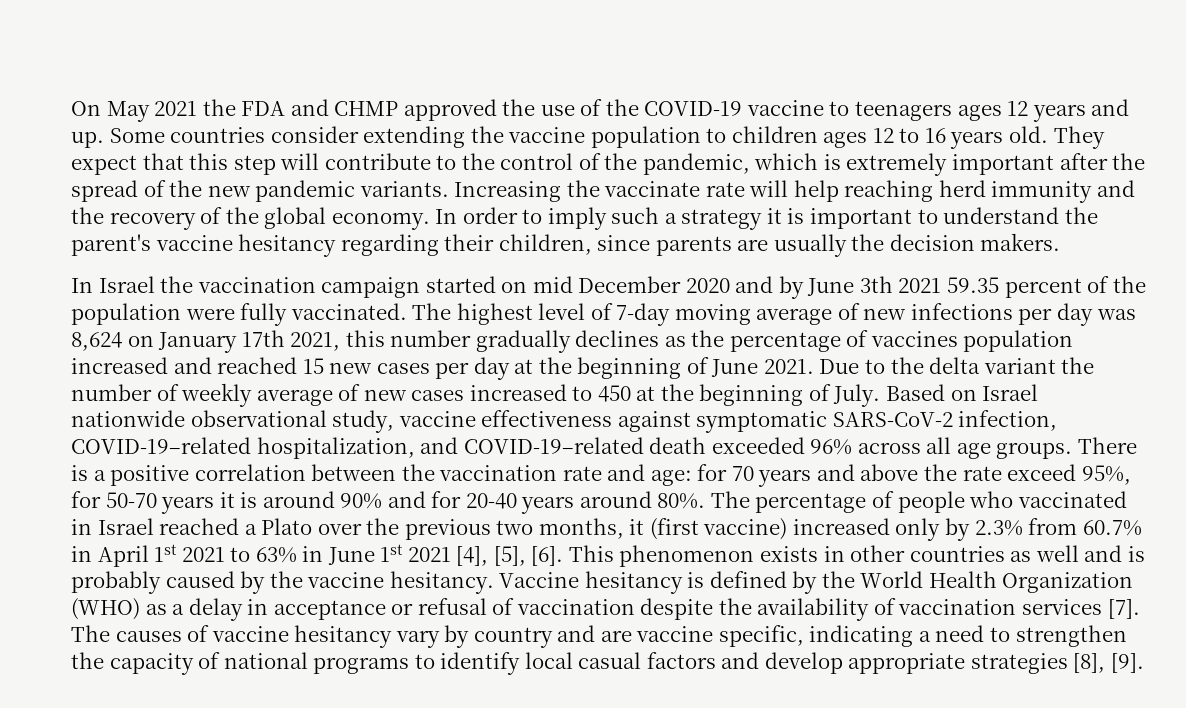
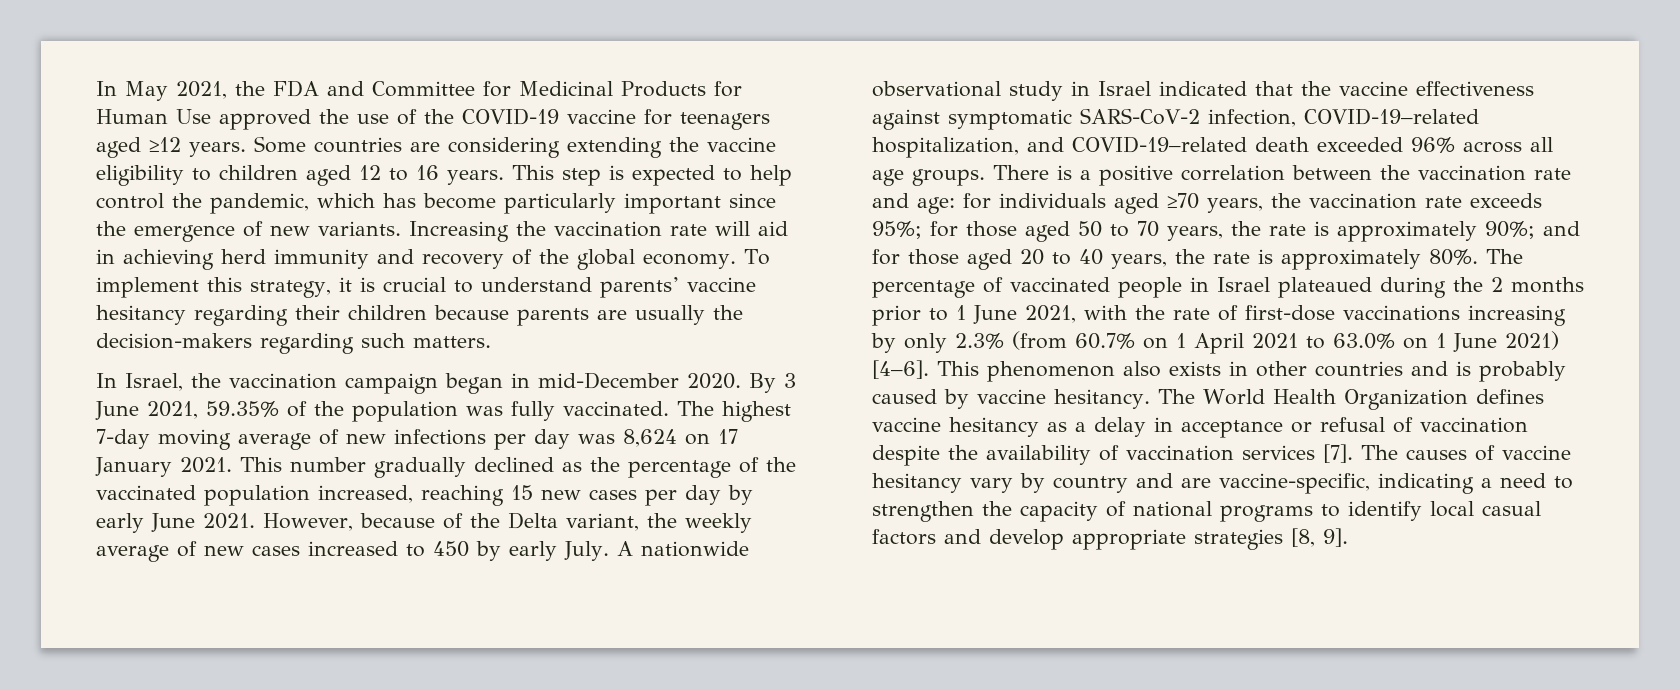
[71,99,399,122] On May 2021 the FDA and CHMP -> [96,80,742,101] [96,109,211,124] In May 2021, the FDA and Committee for Medicinal Products for Human Use
[829,99,1130,122] [71,126,359,148] to teenagers ages 12 years and up. Some countries consider -> [643,109,770,130] [96,136,560,158] for teenagers aged ≥12 years. Some countries are considering
[590,126,701,148] population -> [96,165,184,186] eligibility
[823,132,868,148] ages -> [306,165,351,186] aged
[950,126,1105,149] [71,153,1146,176] [71,180,356,202] years old. They expect that this step will contribute to the control of the pandemic, which is extremely important after the spread of the new pandemic -> [447,165,792,186] [96,193,776,214] [96,221,310,242] years. This step is expected to help control the pandemic, which has become particularly important since the emergence of new
[604,181,701,197] vaccinate -> [554,221,662,237] vaccination
[793,180,934,202] help reaching -> [758,221,788,236] [96,249,214,270] aid in achieving
[71,207,104,224] the -> (414, 256) none
[435,207,913,230] In order to imply such a strategy it is important -> [743,249,770,265] [96,277,446,298] To implement this strategy, it is crucial
[1064,207,1098,224] [71,234,151,256] the parent's -> [599,277,679,298] parents’
[498,234,651,255] children, since -> [348,305,509,320] children because
[889,233,1061,251] [71,276,155,293] decision makers. // In Israel -> [96,333,491,354] [96,373,183,391] decision-makers regarding such matters. // In Israel,
[425,276,1082,299] started on mid December 2020 and by June 3th 2021 59.35 percent -> [445,372,796,394] [95,401,279,420] began in mid-December 2020. By 3 June 2021, 59.35%
[185,308,235,320] were -> [466,406,503,416] was
[538,303,613,320] level of -> (791, 411) none
[158,330,385,353] January 17th 2021, this -> [718,429,738,444] [95,457,282,477] 17 January 2021. This
[575,330,660,347] declines -> [474,457,554,472] declined
[870,330,1074,352] [71,357,298,374] vaccines population increased and reached -> [766,457,796,472] [96,485,504,506] the vaccinated population increased, reaching
[514,357,1095,379] [71,384,179,401] at the beginning of June 2021. Due to the delta variant the number of -> [728,485,753,505] [96,512,677,533] by early June 2021. However, because of the Delta variant, the
[636,384,1039,407] [71,410,395,433] at the beginning of July. Based on Israel nationwide observational study, -> [476,541,749,561] [872,81,1331,101] by early July. A nationwide observational study in Israel indicated that the
[731,464,1131,487] [71,491,1127,514] [71,518,1142,541] [71,544,564,567] 70 years and above the rate exceed 95%, for 50-70 years it is around 90% and for 20-40 years around 80%. The percentage of people who vaccinated in Israel reached a Plato over the previous two months, it (first vaccine) increased only by 2.3% from 60.7% in April 1st 2021 to 63% in June 1st 2021 [4], [5], [6]. -> [999,193,1542,214] [872,221,1580,242] [872,249,1523,270] [872,277,1584,298] [872,305,1566,326] [871,331,1559,354] [872,360,929,379] individuals aged ≥70 years, the vaccination rate exceeds 95%; for those aged 50 to 70 years, the rate is approximately 90%; and for those aged 20 to 40 years, the rate is approximately 80%. The percentage of vaccinated people in Israel plateaued during the 2 months prior to 1 June 2021, with the rate of first-dose vaccinations increasing by only 2.3% (from 60.7% on 1 April 2021 to 63.0% on 1 June 2021) [4–6].
(755, 556) none -> [1123,361,1161,377] also
[1010,545,1079,562] as well -> (1403, 369) none
[269,571,303,588] the -> (969, 399) none
[499,571,1134,594] [71,598,140,620] Vaccine hesitancy is defined by the World Health Organization (WHO) -> [1157,389,1544,410] [872,417,1039,437] The World Health Organization defines vaccine hesitancy
[636,625,804,647] vaccine specific, -> [1219,473,1370,494] vaccine-specific,
[1073,653,1145,673] [8], [9]. -> [1291,528,1348,547] [8, 9].

